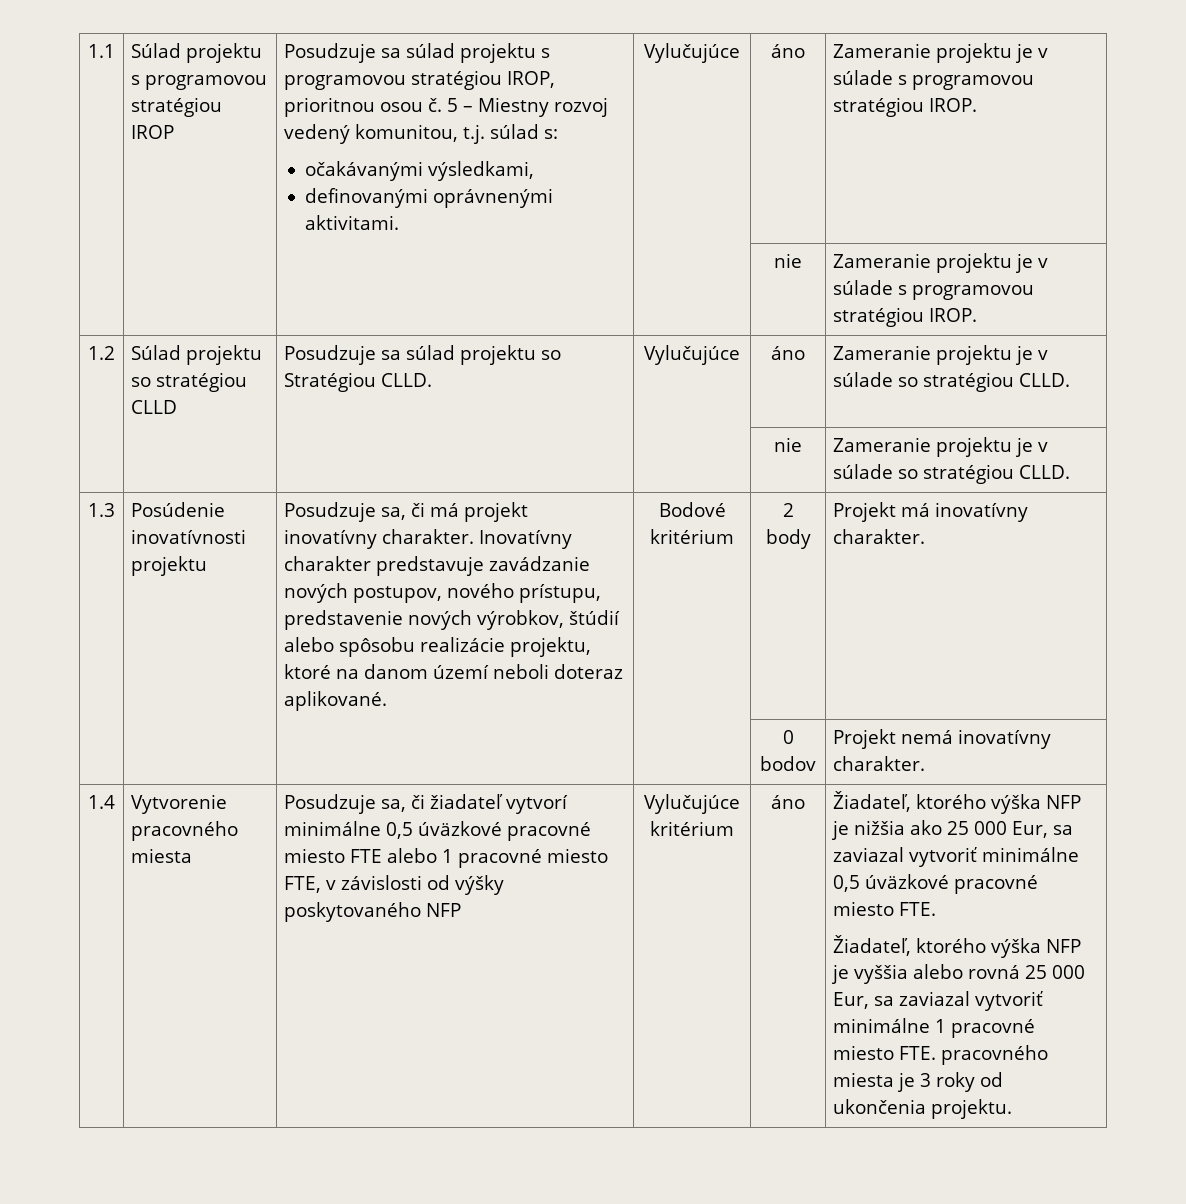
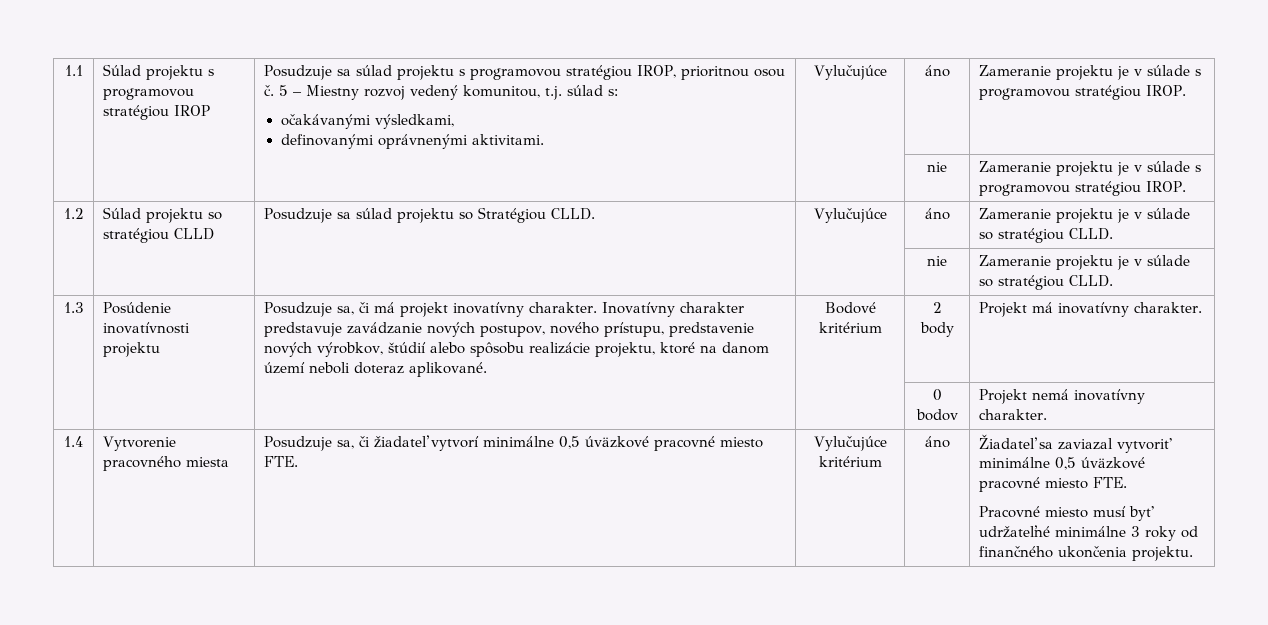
[350,848,609,868] [284,875,505,895] [284,902,462,922] [644,794,740,814] [650,821,734,836] [771,795,805,809] [833,791,1082,814] [831,820,1049,840] FTE alebo 1 pracovné miesto FTE, v závislosti od výšky poskytovaného NFP | Vylučujúce kritérium | áno | Žiadateľ, ktorého výška NFP je nižšia ako 25 000 Eur, -> [263,456,298,467] [813,436,887,451] [818,456,882,467] [924,436,950,448] [978,434,1038,449] FTE. | Vylučujúce kritérium | áno | Žiadateľ
[833,935,1082,958] [831,964,1086,984] [833,991,1044,1011] [833,1018,1036,1038] [833,1045,1049,1065] [833,1072,916,1092] Žiadateľ, ktorého výška NFP je vyššia alebo rovná 25 000 Eur, sa zaviazal vytvoriť minimálne 1 pracovné miesto FTE. pracovného miesta je -> [978,506,1154,521] [978,525,1126,537] Pracovné miesto musí byť udržateľné minimálne
(1004, 1079) none -> [978,546,1053,558] finančného

